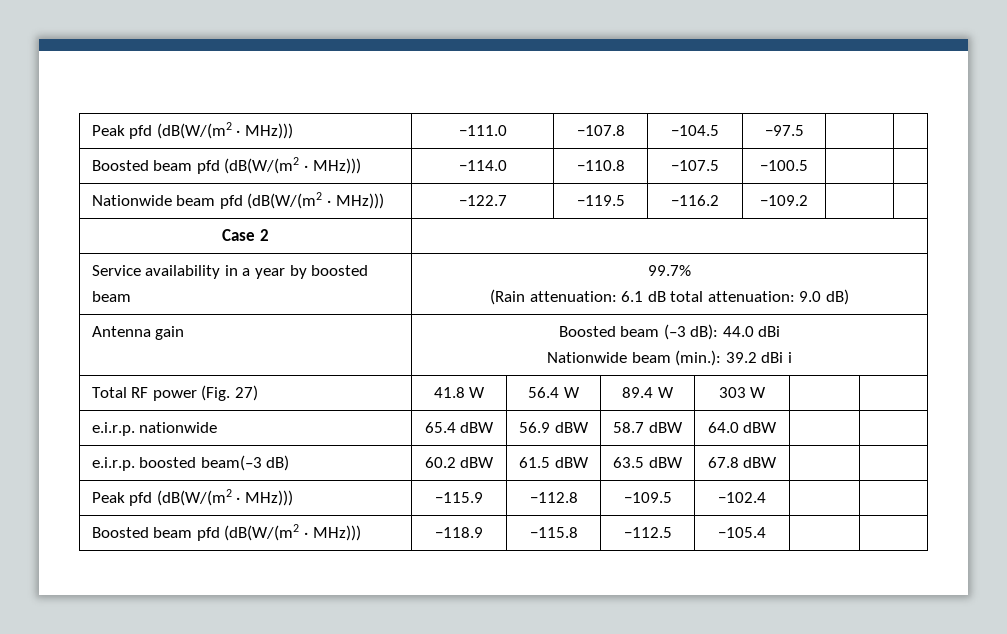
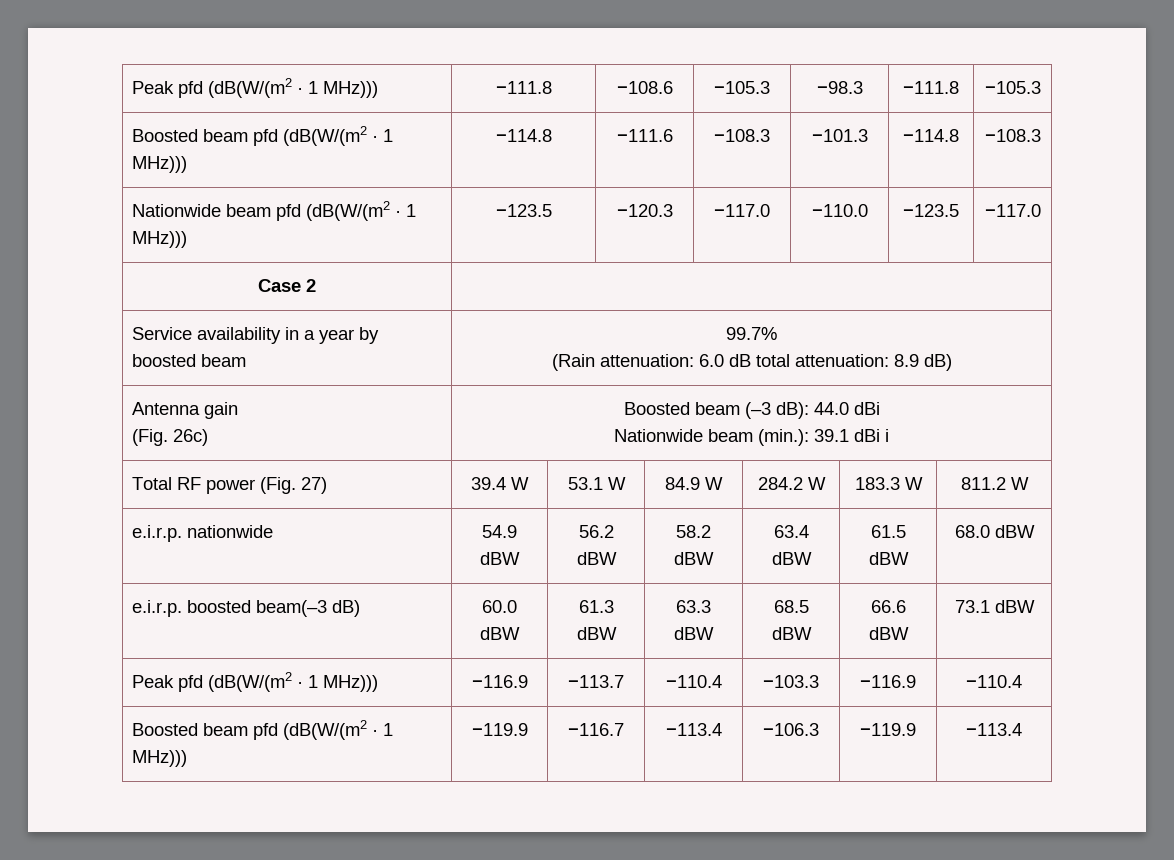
[91,122,294,139] [458,125,507,136] [576,125,625,136] [671,125,719,136] [764,125,804,136] [91,157,361,174] [458,160,507,171] [576,160,625,171] [671,160,719,171] [760,160,808,171] Peak pfd (dB(W/(m2 · MHz))) | −111.0 | −107.8 | −104.5 | −97.5 | | // Boosted beam pfd (dB(W/(m2 · MHz))) | −114.0 | −110.8 | −107.5 | −100.5 | | -> [132,78,379,98] [495,81,552,94] [616,81,673,94] [714,81,770,94] [816,81,863,94] [903,81,959,94] [984,81,1041,94] [132,126,394,146] [132,156,188,173] [495,129,552,142] [616,129,673,142] [714,129,770,142] [811,129,868,142] [903,129,959,142] [984,129,1041,142] Peak pfd (dB(W/(m2 · 1 MHz))) | −111.8 | −108.6 | −105.3 | −98.3 | −111.8 | −105.3 // Boosted beam pfd (dB(W/(m2 · 1 MHz))) | −114.8 | −111.6 | −108.3 | −101.3 | −114.8 | −108.3
[335,193,384,209] [458,195,507,206] [576,195,625,206] [671,195,719,206] [760,195,808,206] MHz))) | −122.7 | −119.5 | −116.2 | −109.2 | | -> [406,204,417,217] [132,231,188,248] [495,204,552,217] [616,204,673,217] [714,204,770,217] [811,204,868,217] [903,204,959,217] [984,204,1041,217] 1 MHz))) | −123.5 | −120.3 | −117.0 | −110.0 | −123.5 | −117.0
[621,291,644,302] 6.1 -> [698,354,724,367] 6.0
[799,291,822,302] 9.0 -> [893,354,919,367] 8.9
(185, 333) none -> [132,429,209,446] // (Fig. 26c)
[725,352,757,363] 39.2 -> [814,429,849,442] 39.1
[433,387,486,398] [528,387,580,398] [622,387,674,398] [718,387,767,398] 41.8 W | 56.4 W | 89.4 W | 303 W | | -> [471,477,529,490] [567,477,626,490] [665,477,723,490] [757,477,826,490] [854,477,923,490] [960,477,1029,490] 39.4 W | 53.1 W | 84.9 W | 284.2 W | 183.3 W | 811.2 W
[424,422,495,433] [519,422,589,433] [613,422,683,433] [707,422,778,433] 65.4 dBW | 56.9 dBW | 58.7 dBW | 64.0 dBW | | -> [482,525,517,538] [480,552,520,565] [578,525,614,538] [576,552,617,565] [676,525,711,538] [674,552,714,565] [773,525,809,538] [771,552,812,565] [870,525,906,538] [868,552,909,565] [954,525,1035,538] 54.9 dBW | 56.2 dBW | 58.2 dBW | 63.4 dBW | 61.5 dBW | 68.0 dBW
[424,457,495,468] [519,457,589,468] [613,457,683,468] [707,457,778,468] [91,489,294,506] [435,492,483,503] [529,492,578,503] [623,492,672,503] [718,492,766,503] [91,524,361,541] [435,527,483,538] [529,527,578,538] [623,527,672,538] [718,527,766,538] 60.2 dBW | 61.5 dBW | 63.5 dBW | 67.8 dBW | | // Peak pfd (dB(W/(m2 · MHz))) | −115.9 | −112.8 | −109.5 | −102.4 | | // Boosted beam pfd (dB(W/(m2 · MHz))) | −118.9 | −115.8 | −112.5 | −105.4 | | -> [482,600,517,613] [480,627,520,640] [578,600,614,613] [576,627,617,640] [676,600,711,613] [674,627,714,640] [773,600,809,613] [771,627,812,640] [870,600,906,613] [868,627,909,640] [954,600,1035,613] [132,672,379,692] [471,675,528,688] [568,675,624,688] [665,675,722,688] [763,675,819,688] [860,675,916,688] [966,675,1022,688] [132,720,394,740] [132,750,188,767] [471,723,528,736] [568,723,624,736] [665,723,722,736] [763,723,819,736] [860,723,916,736] [966,723,1022,736] 60.0 dBW | 61.3 dBW | 63.3 dBW | 68.5 dBW | 66.6 dBW | 73.1 dBW // Peak pfd (dB(W/(m2 · 1 MHz))) | −116.9 | −113.7 | −110.4 | −103.3 | −116.9 | −110.4 // Boosted beam pfd (dB(W/(m2 · 1 MHz))) | −119.9 | −116.7 | −113.4 | −106.3 | −119.9 | −113.4

